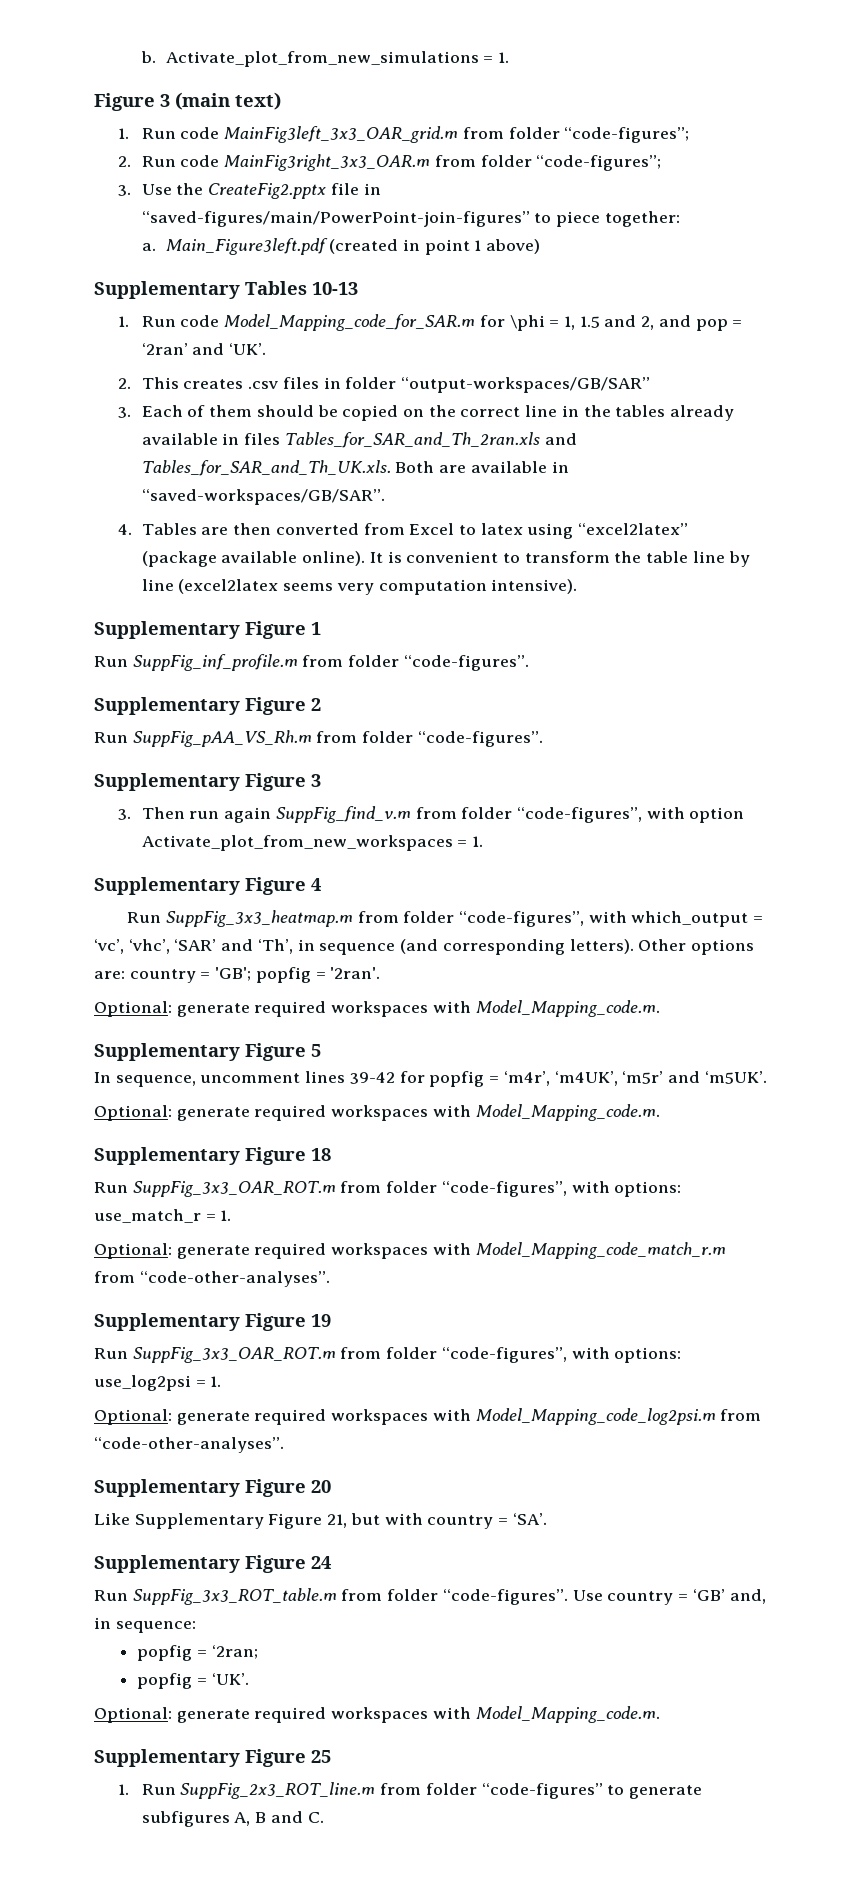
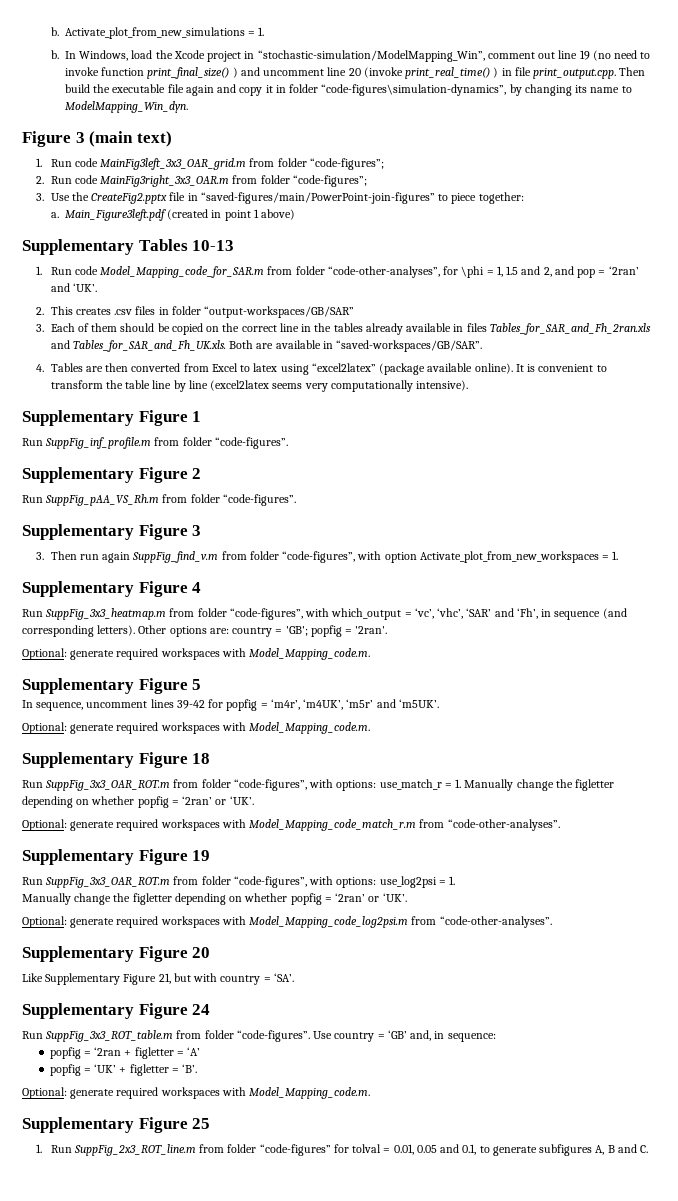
(509, 57) none -> [50,50,651,62] [65,67,646,79] [65,84,632,96] [65,101,189,113] // b. In Windows, load the Xcode project in “stochastic-simulation/ModelMapping_Win”, comment out line 19 (no need to invoke function print_final_size() ) and uncomment line 20 (invoke print_real_time() ) in file print_output.cpp. Then build the executable file again and copy it in folder “code-figures\simulation-dynamics”, by changing its name to ModelMapping_Win_dyn.
(476, 322) none -> [267,266,440,278] from folder “code-other-analyses”,
[284,432,577,448] [141,460,391,476] Tables_for_SAR_and_Th_2ran.xls and Tables_for_SAR_and_Th_UK.xls. -> [489,323,651,335] [50,340,226,352] Tables_for_SAR_and_Fh_2ran.xls and Tables_for_SAR_and_Fh_UK.xls.
[378,579,487,595] computation -> [330,380,413,392] computationally
[257,939,293,954] ‘Th’, -> [516,608,538,619] ‘Fh’,
(232, 1215) none -> [464,779,615,791] [22,796,254,808] Manually change the figletter depending on whether popfig = ‘2ran’ or ‘UK’.
(222, 1381) none -> [22,893,407,905] // Manually change the figletter depending on whether popfig = ‘2ran’ or ‘UK’.
[211,1645,258,1659] [137,1673,249,1689] ‘2ran; // popfig = ‘UK’. -> [94,1047,200,1059] [49,1064,197,1076] ‘2ran + figletter = ‘A’ // popfig = ‘UK’ + figletter = ‘B’.
(603, 1791) none -> [333,1144,477,1155] for tolval = 0.01, 0.05 and 0.1,

